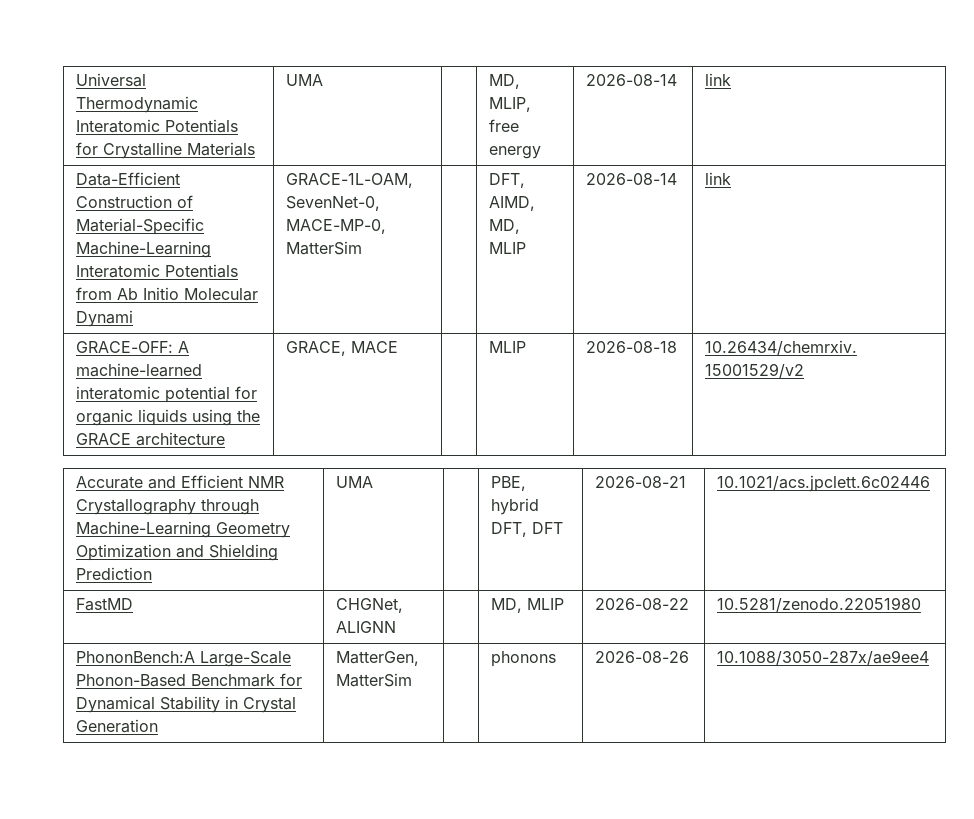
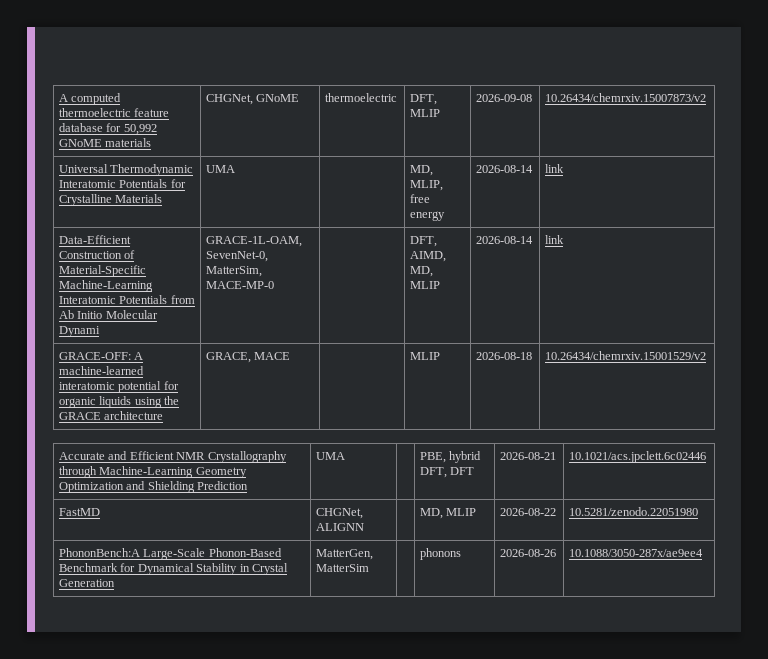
(76, 80) none -> [59,93,122,105] [59,108,170,117] [59,123,157,135] [59,138,152,147] [206,94,300,105] [325,93,398,102] [410,94,438,105] [410,109,441,117] [476,94,533,102] [545,93,707,102] A computed thermoelectric feature database for 50,992 GNoME materials | CHGNet, GNoME | thermoelectric | DFT, MLIP | 2026-09-08 | 10.26434/chemrxiv.15007873/v2 //
[286,219,387,234] [286,241,363,255] MACE-MP-0, MatterSim -> [206,266,263,277] [206,281,275,289] MatterSim, MACE-MP-0

